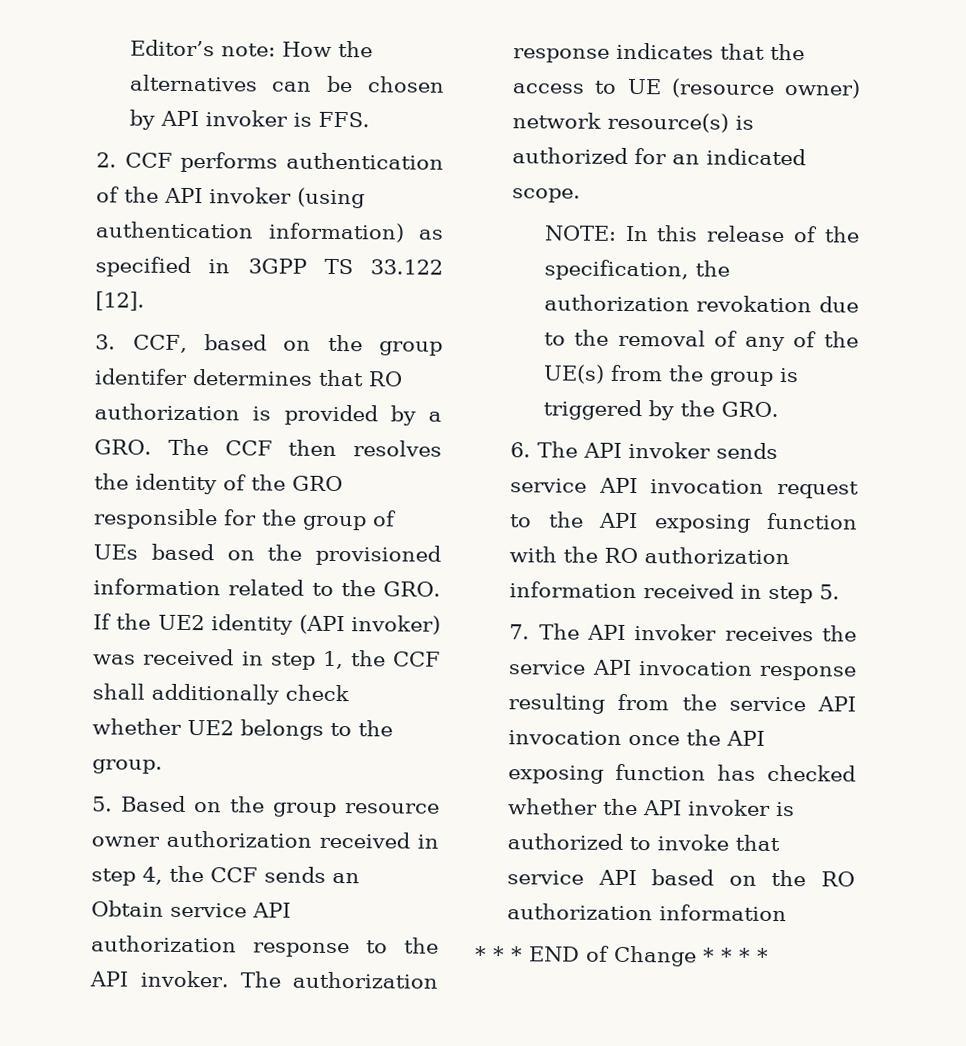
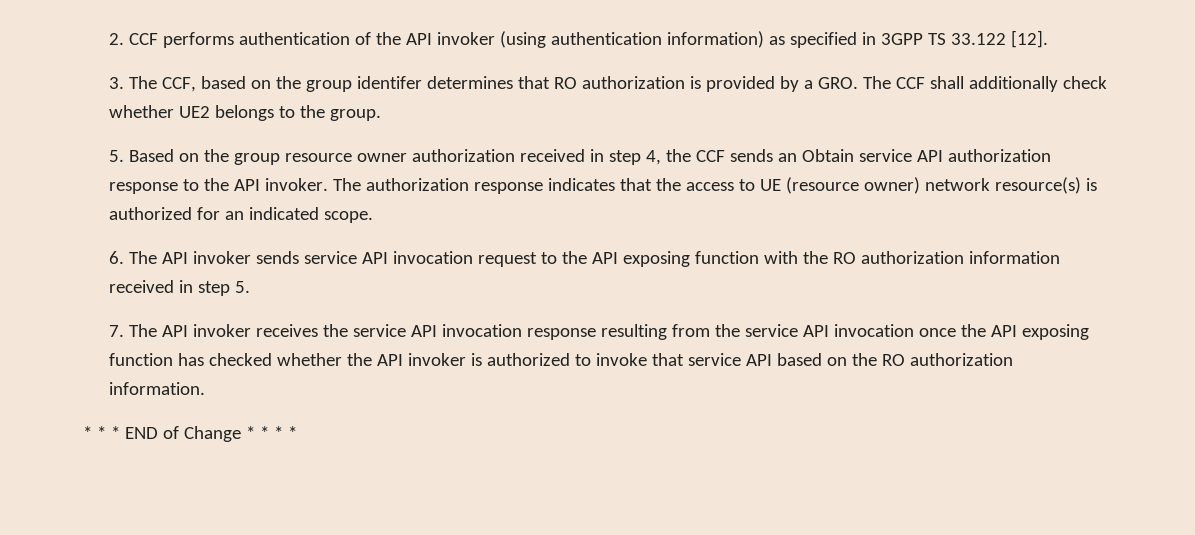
[129,39,373,58] [128,74,445,93] [128,109,370,130] Editor’s note: How the alternatives can be chosen by API invoker is FFS. // -> (108, 39) none
(117, 342) none -> [128,76,157,89] The
[288,439,442,457] [94,473,344,495] [93,508,398,531] [93,543,441,566] [93,578,442,597] [93,613,441,635] [93,648,441,670] then resolves the identity of the GRO responsible for the group of UEs based on the provisioned information related to the GRO. If the UE2 identity (API invoker) was received in step 1, the CCF -> (925, 83) none
[543,225,860,243] [543,259,730,281] [543,294,859,313] [543,329,860,352] [542,364,799,386] [542,399,779,421] // NOTE: In this release of the specification, the authorization revokation due to the removal of any of the UE(s) from the group is triggered by the GRO. -> (373, 217) none
[659,904,788,922] information -> [108,382,205,395] information.

